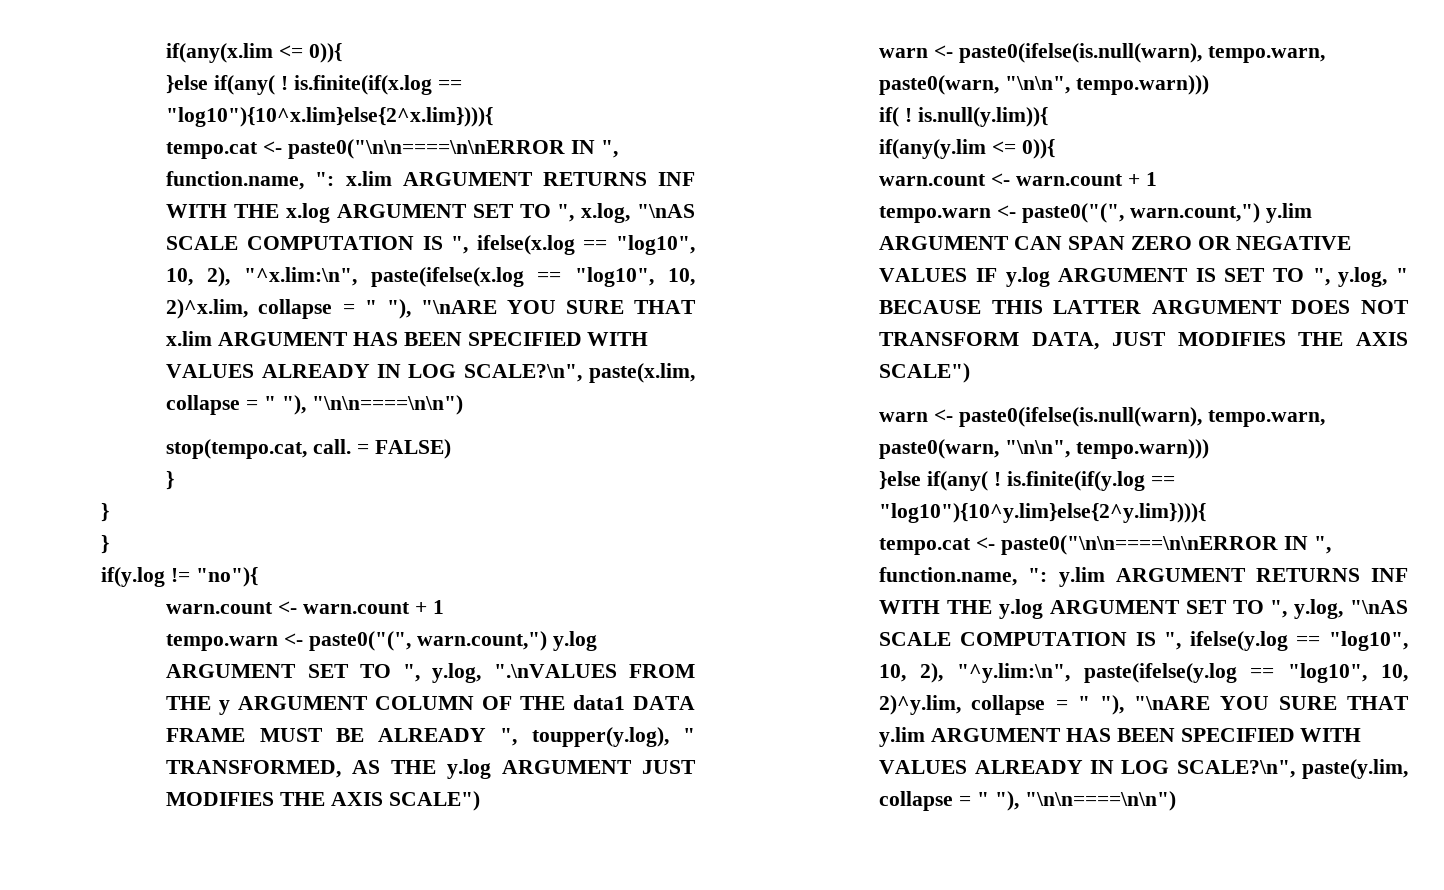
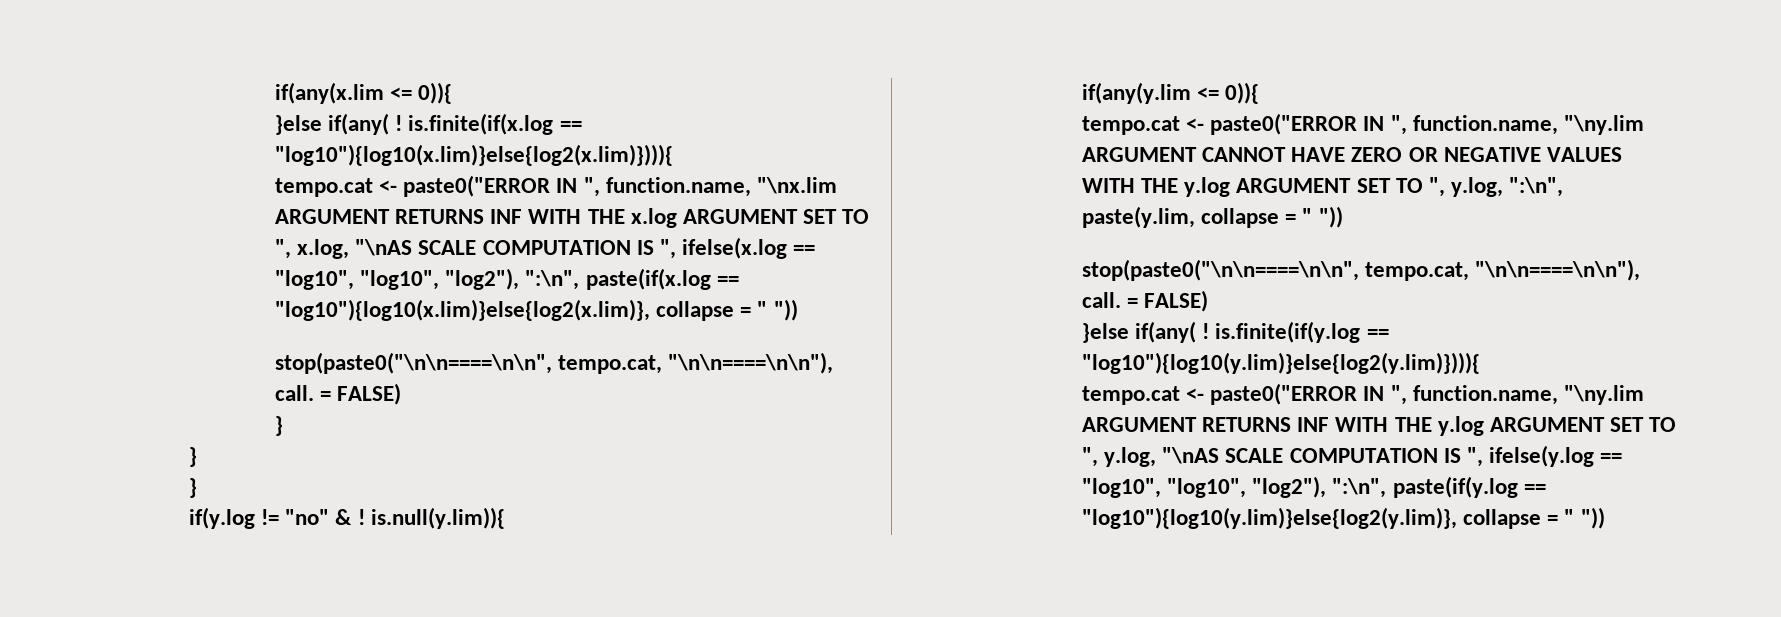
[166,107,494,127] [166,139,618,159] [166,171,392,190] "log10"){10^x.lim}else{2^x.lim}))){ // tempo.cat <- paste0("\n\n====\n\nERROR IN ", function.name, ": x.lim -> [274,144,673,166] [274,175,837,197] "log10"){log10(x.lim)}else{log2(x.lim)}))){ // tempo.cat <- paste0("ERROR IN ", function.name, "\nx.lim
[166,267,695,287] [166,299,696,319] [166,331,649,346] [166,363,695,383] [166,395,463,415] [166,439,308,459] 10, 2), "^x.lim:\n", paste(ifelse(x.log == "log10", 10, 2)^x.lim, collapse = " "), "\nARE YOU SURE THAT x.lim ARGUMENT HAS BEEN SPECIFIED WITH VALUES ALREADY IN LOG SCALE?\n", paste(x.lim, collapse = " "), "\n\n====\n\n") // stop(tempo.cat, -> [359,268,739,290] [274,299,798,321] [274,352,834,374] "log10", "log2"), ":\n", paste(if(x.log == "log10"){log10(x.lim)}else{log2(x.lim)}, collapse = " ")) // stop(paste0("\n\n====\n\n", tempo.cat, "\n\n====\n\n"),
[195,567,258,587] [166,600,444,614] [166,631,597,651] [166,663,696,683] [166,695,695,715] [166,727,695,747] [166,759,696,779] [166,791,480,811] [879,43,1325,63] [879,75,1209,95] [879,107,900,127] "no"){ // warn.count <- warn.count + 1 // tempo.warn <- paste0("(", warn.count,") y.log ARGUMENT SET TO ", y.log, ".\nVALUES FROM THE y ARGUMENT COLUMN OF THE data1 DATA FRAME MUST BE ALREADY ", toupper(y.log), " TRANSFORMED, AS THE y.log ARGUMENT JUST MODIFIES THE AXIS SCALE") // warn <- paste0(ifelse(is.null(warn), tempo.warn, paste0(warn, "\n\n", tempo.warn))) // if( -> [285,509,353,525] "no" &
[879,172,1157,186] [879,203,1312,223] [879,236,1125,250] warn.count <- warn.count + 1 // tempo.warn <- paste0("(", warn.count,") y.lim ARGUMENT CAN SPAN -> [1081,113,1644,135] [1081,147,1346,162] tempo.cat <- paste0("ERROR IN ", function.name, "\ny.lim ARGUMENT CANNOT HAVE
[975,267,1408,287] [879,300,1409,314] [879,332,1408,350] [879,363,971,383] [879,407,1325,427] [879,439,1209,459] IF y.log ARGUMENT IS SET TO ", y.log, " BECAUSE THIS LATTER ARGUMENT DOES NOT TRANSFORM DATA, JUST MODIFIES THE AXIS SCALE") // warn <- paste0(ifelse(is.null(warn), tempo.warn, paste0(warn, "\n\n", tempo.warn))) -> [1081,177,1564,197] [1081,206,1343,228] [1081,259,1641,281] [1081,290,1209,312] WITH THE y.log ARGUMENT SET TO ", y.log, ":\n", paste(y.lim, collapse = " ")) // stop(paste0("\n\n====\n\n", tempo.cat, "\n\n====\n\n"), call. = FALSE)
[879,503,1207,523] [879,535,1331,555] [879,567,1105,587] "log10"){10^y.lim}else{2^y.lim}))){ // tempo.cat <- paste0("\n\n====\n\nERROR IN ", function.name, ": y.lim -> [1081,352,1480,374] [1081,383,1644,405] "log10"){log10(y.lim)}else{log2(y.lim)}))){ // tempo.cat <- paste0("ERROR IN ", function.name, "\ny.lim
[879,663,1408,683] [879,695,1409,715] [879,727,1362,747] [879,759,1408,779] [879,791,1176,811] 10, 2), "^y.lim:\n", paste(ifelse(y.log == "log10", 10, 2)^y.lim, collapse = " "), "\nARE YOU SURE THAT y.lim ARGUMENT HAS BEEN SPECIFIED WITH VALUES ALREADY IN LOG SCALE?\n", paste(y.lim, collapse = " "), "\n\n====\n\n") -> [1166,476,1546,498] [1081,507,1605,529] "log10", "log2"), ":\n", paste(if(y.log == "log10"){log10(y.lim)}else{log2(y.lim)}, collapse = " "))

